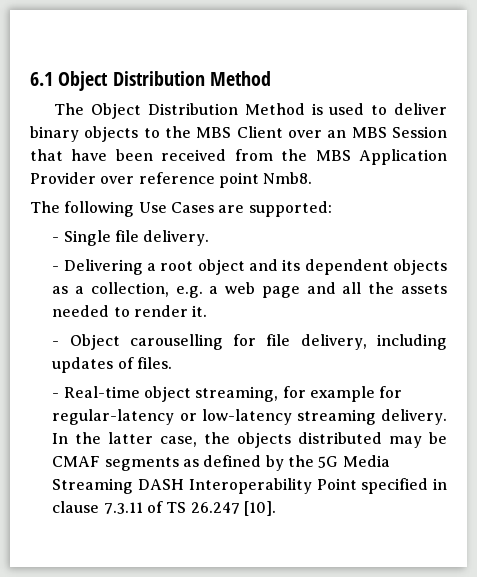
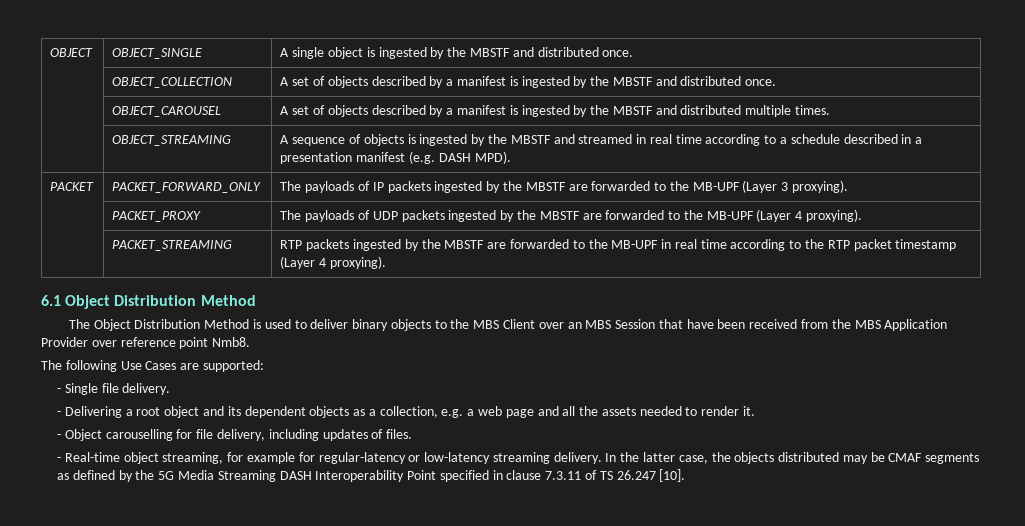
(30, 79) none -> [50,48,94,57] [112,48,203,59] [280,47,634,59] [112,77,233,88] [280,76,777,88] [112,106,222,117] [280,105,830,117] [112,135,232,146] [280,134,923,146] [280,151,511,164] [50,182,95,191] [112,182,262,193] [280,180,848,193] [112,211,202,222] [280,209,862,222] [112,240,233,251] [280,239,957,251] [280,256,387,269] OBJECT | OBJECT_SINGLE | A single object is ingested by the MBSTF and distributed once. // | OBJECT_COLLECTION | A set of objects described by a manifest is ingested by the MBSTF and distributed once. // | OBJECT_CAROUSEL | A set of objects described by a manifest is ingested by the MBSTF and distributed multiple times. // | OBJECT_STREAMING | A sequence of objects is ingested by the MBSTF and streamed in real time according to a schedule described in a presentation manifest (e.g. DASH MPD). // PACKET | PACKET_FORWARD_ONLY | The payloads of IP packets ingested by the MBSTF are forwarded to the MB-UPF (Layer 3 proxying). // | PACKET_PROXY | The payloads of UDP packets ingested by the MBSTF are forwarded to the MB-UPF (Layer 4 proxying). // | PACKET_STREAMING | RTP packets ingested by the MBSTF are forwarded to the MB-UPF in real time according to the RTP packet timestamp (Layer 4 proxying). //

